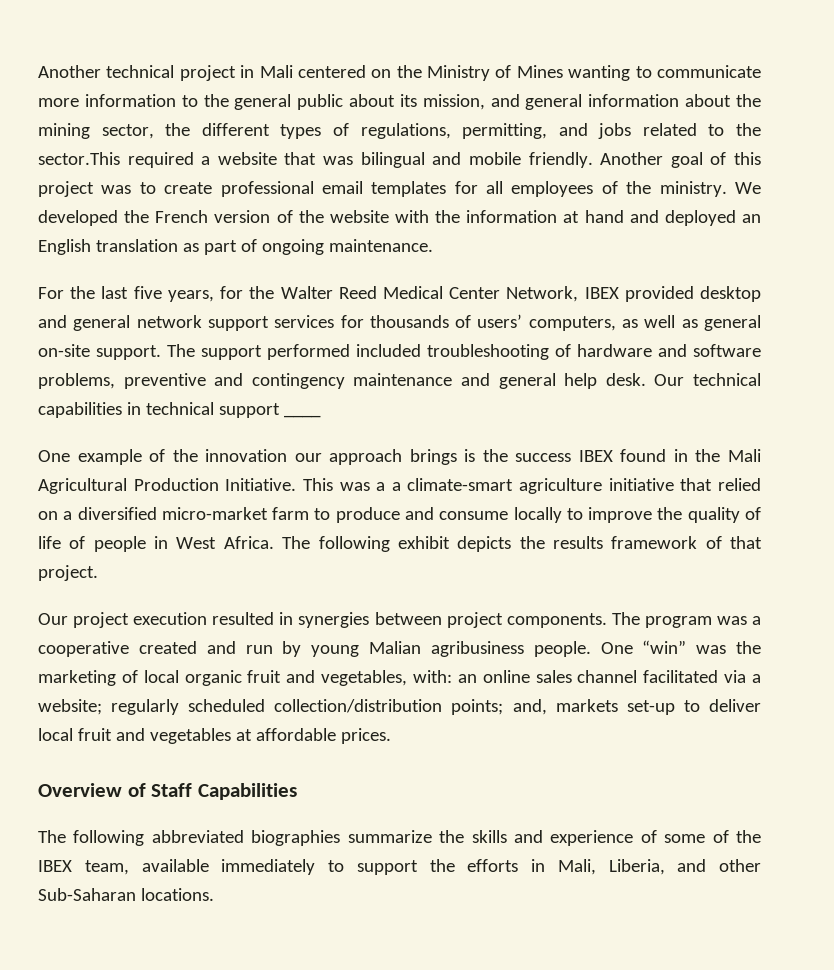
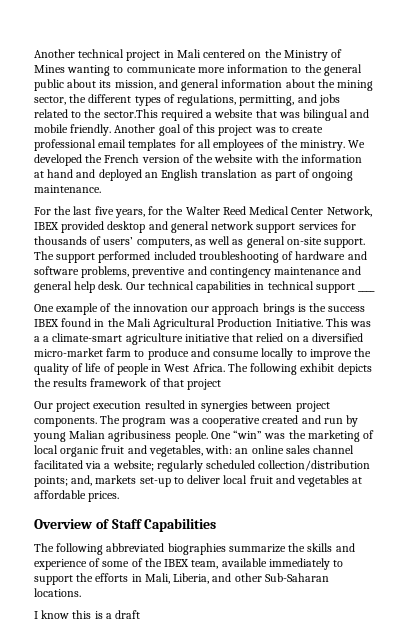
[38,565,98,581] project. -> [187,379,222,390] project
(214, 894) none -> [34,610,141,619] // I know this is a draft

